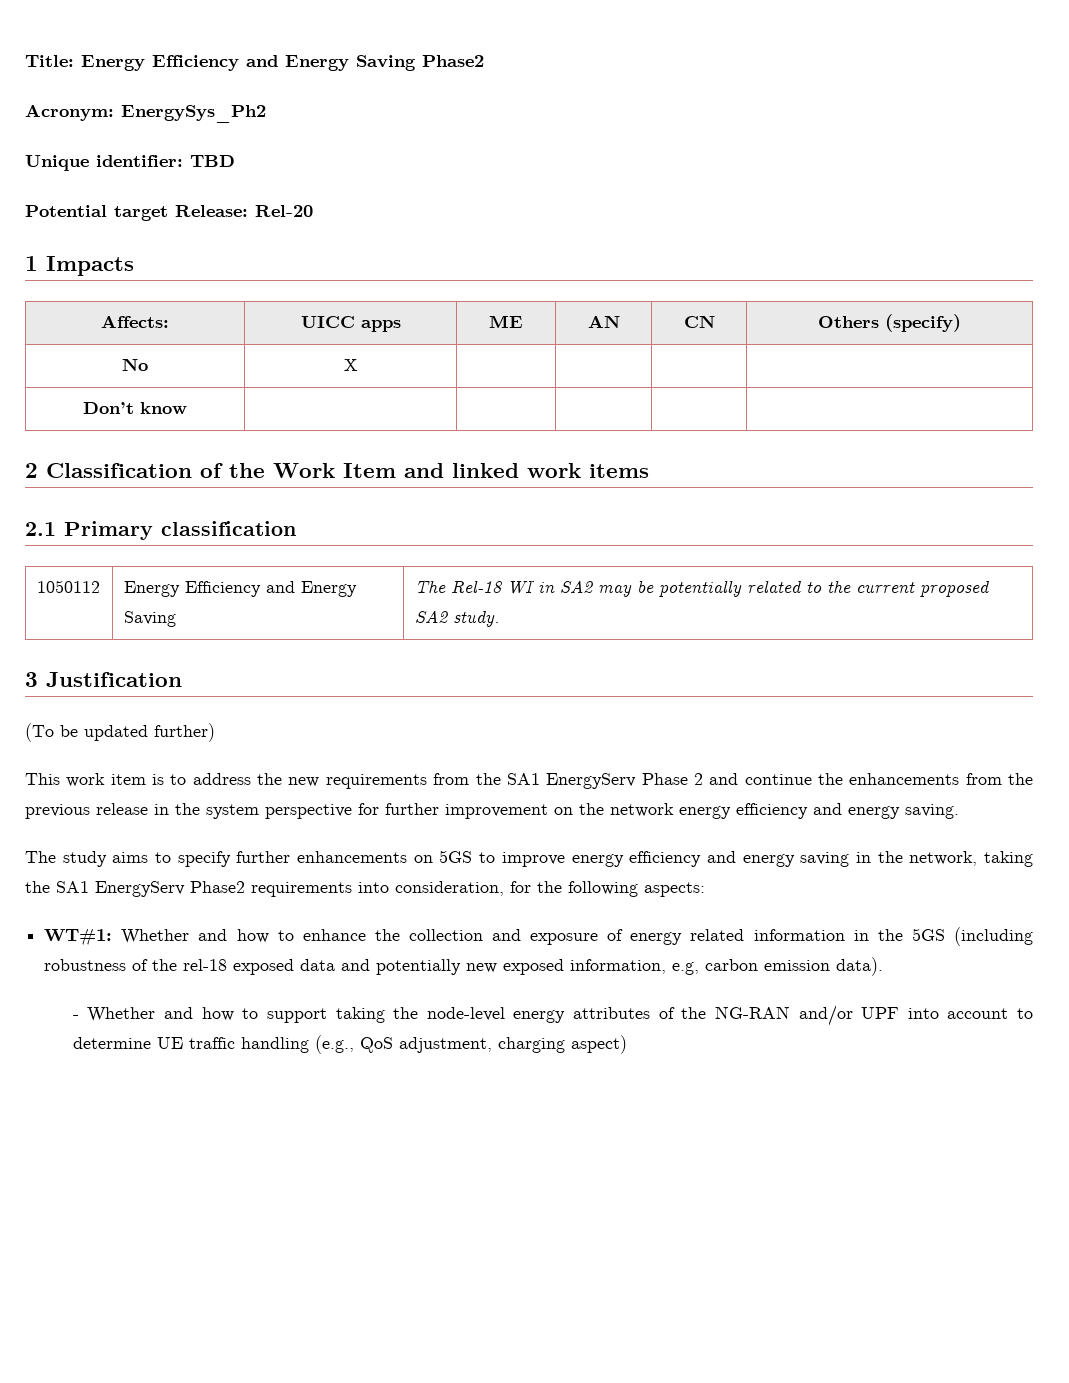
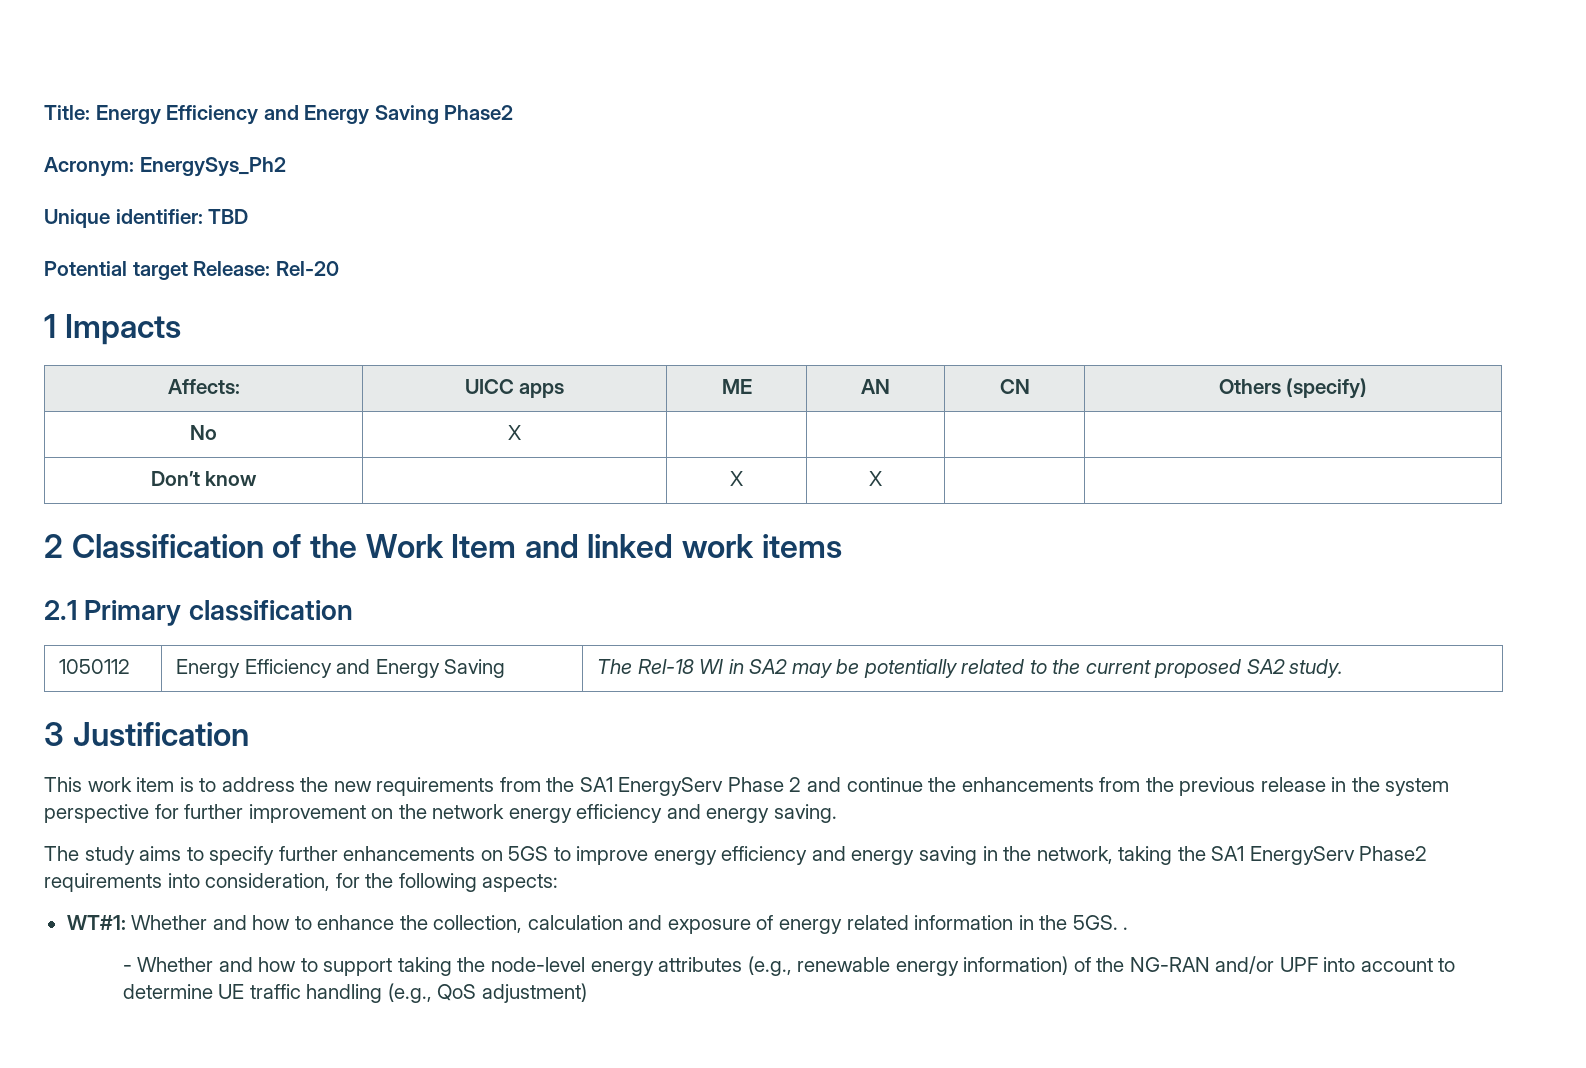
(187, 408) | -> [730,471,743,486] [869,471,882,486] X | X
[25,723,215,742] // (To be updated further) -> (249, 734) none
[408,929,483,941] collection -> [433,915,623,933] collection, calculation
[911,927,1034,946] [44,957,884,976] 5GS (including robustness of the rel-18 exposed data and potentially new exposed information, e.g, carbon emission data). -> [1072,915,1129,930] 5GS. .
(651, 1013) none -> [747,956,1069,976] (e.g., renewable energy information)
[398,1035,627,1054] adjustment, charging aspect) -> [481,983,587,1003] adjustment)

